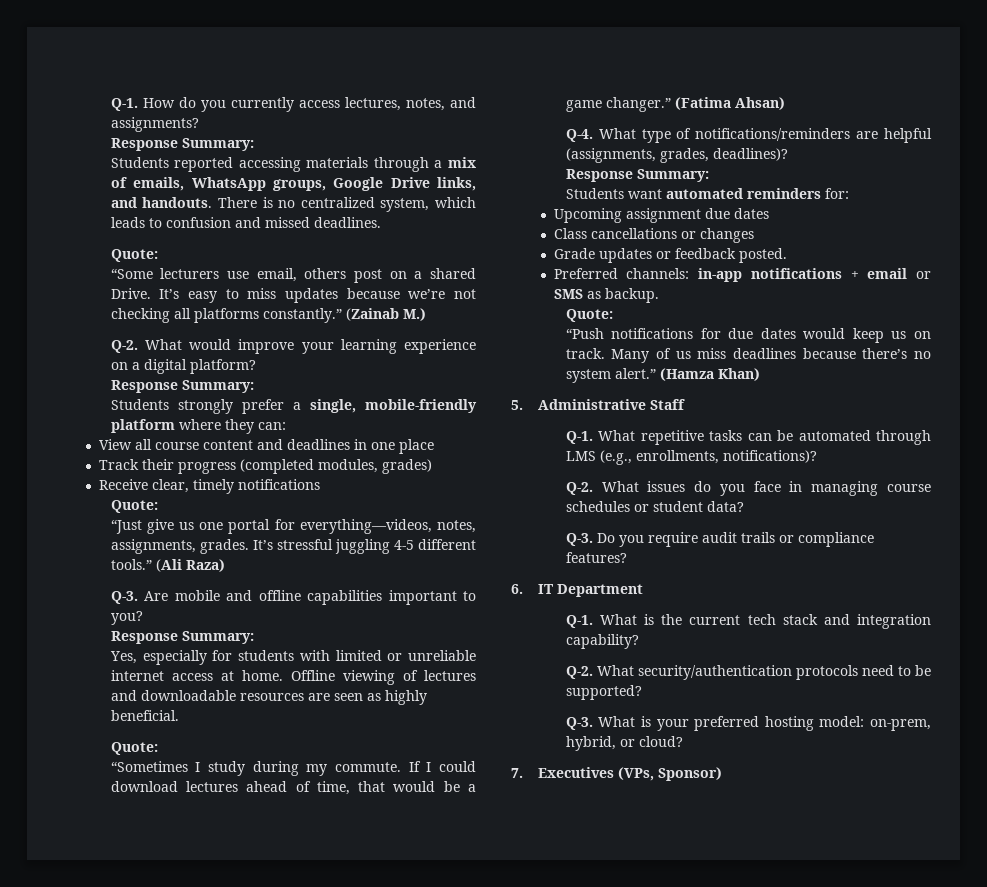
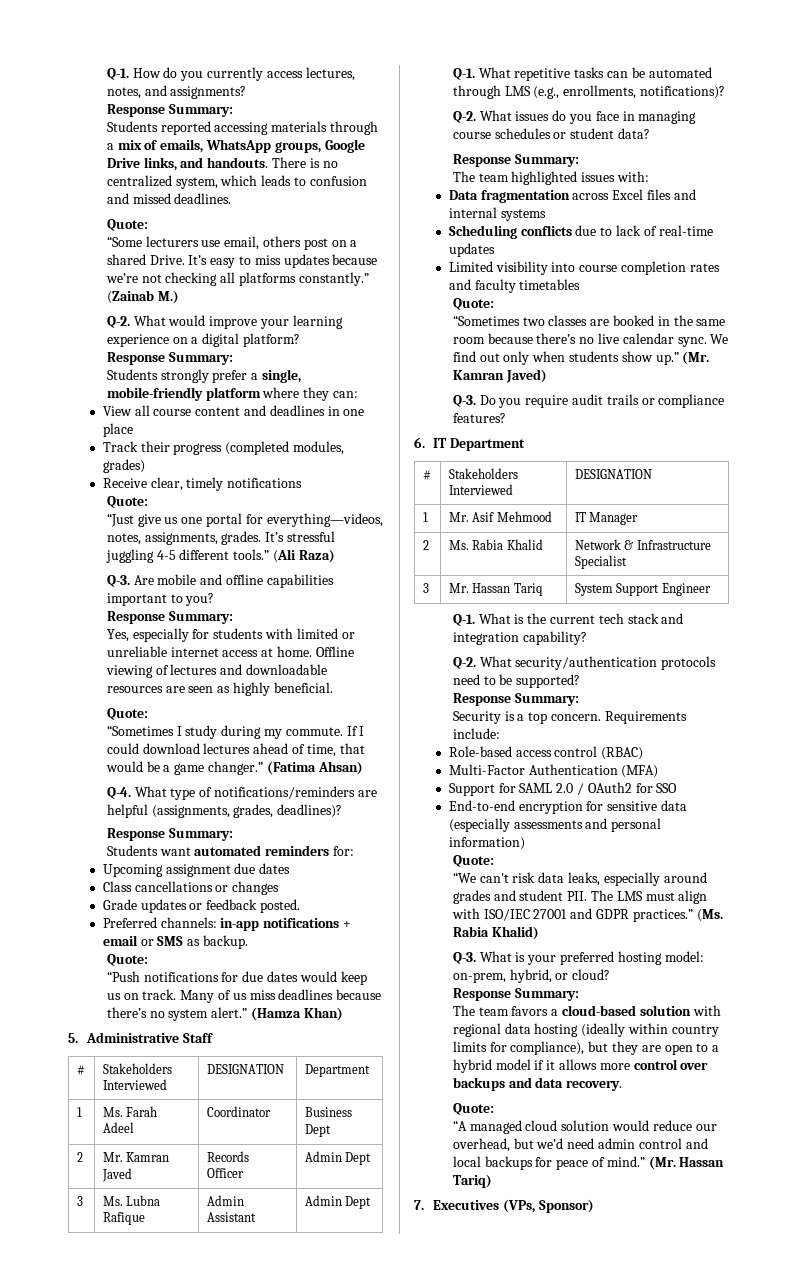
(686, 404) none -> [76,1065,85,1075] [102,1063,172,1074] [102,1079,167,1090] [206,1064,284,1074] [304,1064,370,1077] [76,1107,82,1117] [102,1106,158,1117] [102,1122,134,1133] [206,1106,271,1117] [304,1107,352,1117] [304,1124,331,1137] [76,1152,83,1162] [102,1152,170,1162] [101,1168,132,1182] [206,1151,249,1162] [206,1168,244,1178] [304,1151,372,1165] [76,1196,83,1206] [102,1195,161,1206] [102,1212,145,1225] [206,1195,244,1206] [206,1212,256,1222] [304,1195,372,1209] // # | Stakeholders Interviewed | DESIGNATION | Department // 1 | Ms. Farah Adeel | Coordinator | Business Dept // 2 | Mr. Kamran Javed | Records Officer | Admin Dept // 3 | Ms. Lubna Rafique | Admin Assistant | Admin Dept
(744, 506) none -> [452,154,579,167] [452,171,650,185] [448,189,696,203] [448,207,546,221] [448,225,713,239] [448,243,495,257] [448,261,720,275] [448,279,581,293] [452,298,494,310] [452,315,726,326] [452,333,729,347] [452,351,710,365] [452,369,547,383] // Response Summary: // The team highlighted issues with: // Data fragmentation across Excel files and internal systems // Scheduling conflicts due to lack of real-time updates // Limited visibility into course completion rates and faculty timetables // Quote: // “Sometimes two classes are booked in the same room because there’s no live calendar sync. We find out only when students show up.” (Mr. Kamran Javed)
(644, 590) none -> [422,470,431,480] [448,468,518,479] [448,484,513,495] [574,469,652,479] [422,512,428,522] [448,511,552,522] [574,512,639,525] [422,540,429,550] [448,539,543,550] [574,539,711,550] [574,555,627,569] [422,583,429,593] [448,583,543,596] [574,583,711,596] // # | Stakeholders Interviewed | DESIGNATION // 1 | Mr. Asif Mehmood | IT Manager // 2 | Ms. Rabia Khalid | Network & Infrastructure Specialist // 3 | Mr. Hassan Tariq | System Support Engineer
(642, 692) none -> [452,693,579,706] [452,711,687,724] [452,728,500,739] [448,746,644,760] [448,764,659,778] [448,782,678,796] [448,800,687,814] [448,818,662,832] [448,837,525,850] [452,855,494,867] [452,872,707,886] [452,890,708,904] [451,908,723,922] [452,926,539,940] // Response Summary: // Security is a top concern. Requirements include: // Role-based access control (RBAC) // Multi-Factor Authentication (MFA) // Support for SAML 2.0 / OAuth2 for SSO // End-to-end encryption for sensitive data (especially assessments and personal information) // Quote: // “We can't risk data leaks, especially around grades and student PII. The LMS must align with ISO/IEC 27001 and GDPR practices.” (Ms. Rabia Khalid)
(683, 741) none -> [452,988,579,1001] [452,1005,721,1016] [452,1023,719,1037] [452,1041,720,1055] [452,1059,709,1073] [452,1077,623,1091] [452,1103,494,1115] [452,1120,717,1134] [452,1138,708,1152] [452,1156,725,1170] [452,1174,492,1188] // Response Summary: // The team favors a cloud-based solution with regional data hosting (ideally within country limits for compliance), but they are open to a hybrid model if it allows more control over backups and data recovery. // Quote: // “A managed cloud solution would reduce our overhead, but we’d need admin control and local backups for peace of mind.” (Mr. Hassan Tariq)

